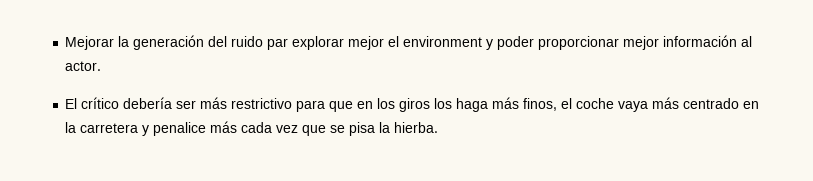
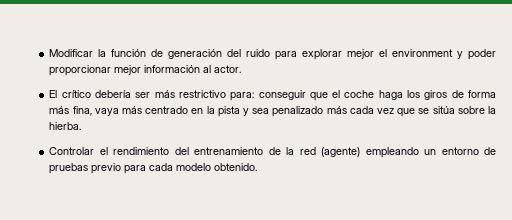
[65,36,130,50] Mejorar la -> [49,49,164,57] Modificar la función de
[267,38,289,50] par -> [275,51,298,60] para
[296,97,615,112] para que en los giros los haga más finos, el coche -> [230,90,497,101] [49,106,92,116] para: conseguir que el coche haga los giros de forma más fina,
[80,122,207,136] carretera y penalice -> [217,106,324,117] pista y sea penalizado
[349,122,376,136] pisa -> [432,106,485,114] sitúa sobre
(439, 127) none -> [49,147,496,158] [49,163,258,174] // Controlar el rendimiento del entrenamiento de la red (agente) empleando un entorno de pruebas previo para cada modelo obtenido.

